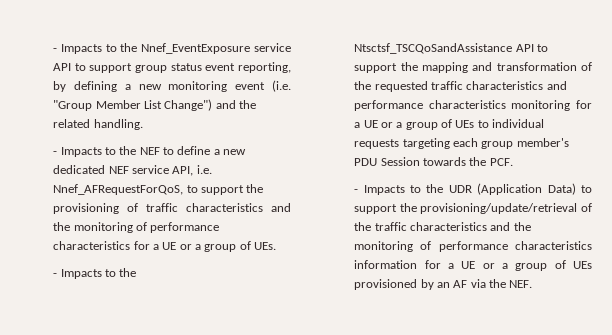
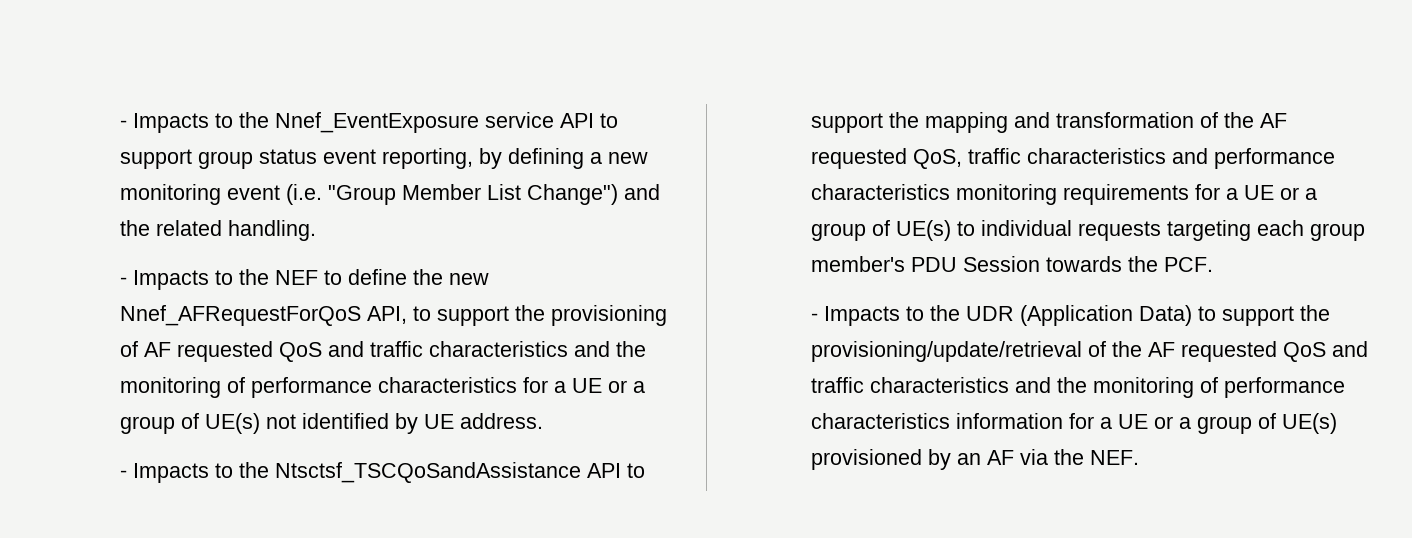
[213,149,247,155] [53,165,212,176] [53,184,184,195] a new dedicated NEF service API, i.e. Nnef_AFRequestForQoS, -> [412,269,489,285] [119,305,407,326] the new Nnef_AFRequestForQoS API,
(139, 207) none -> [143,341,364,362] AF requested QoS and
[254,242,277,250] UEs. -> [204,413,543,434] UE(s) not identified by UE address.
[374,81,428,92] requested -> [1259,113,1287,128] [810,148,962,169] AF requested QoS,
[576,100,592,109] [354,119,475,130] for a UE or a group of UEs -> [1062,184,1317,205] [810,220,951,241] requirements for a UE or a group of UE(s)
(372, 226) none -> [1147,341,1368,362] AF requested QoS and
[573,261,592,269] UEs -> [1281,413,1337,434] UE(s)

